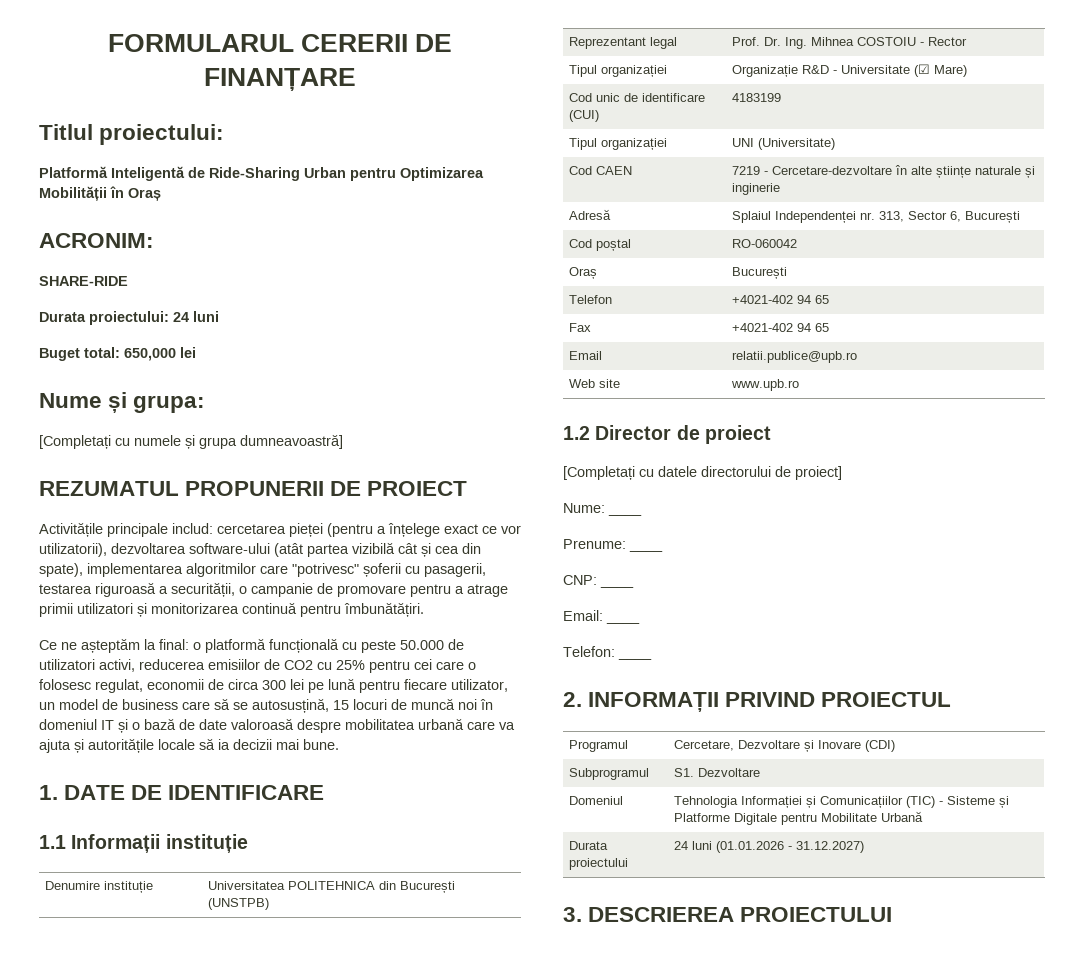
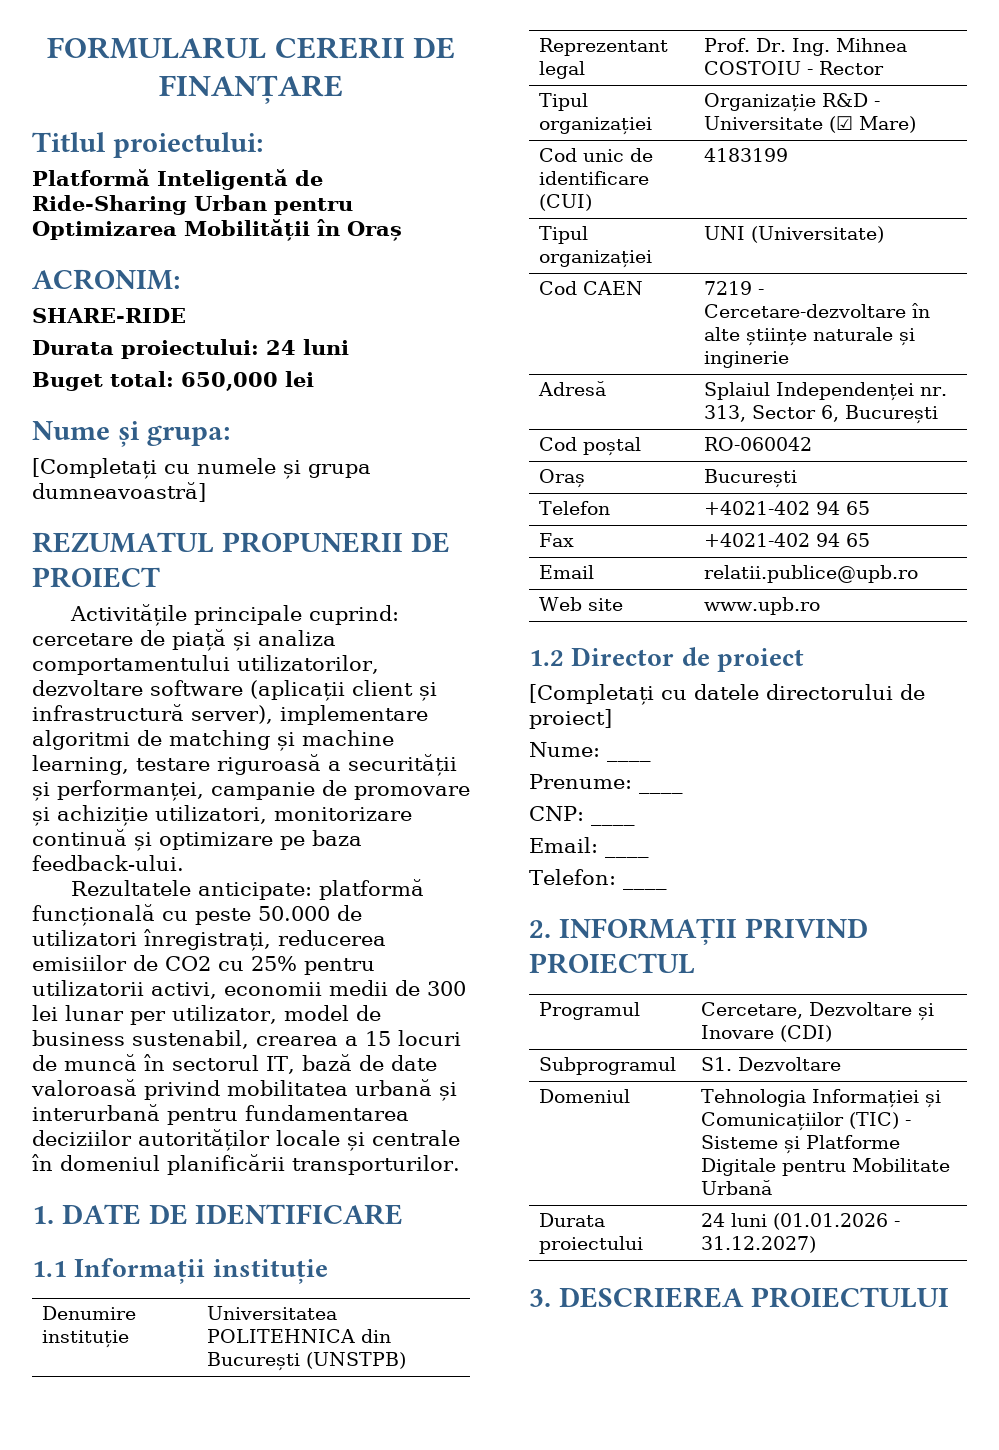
[172,523,521,537] [39,542,481,557] [39,563,486,577] [39,582,508,597] [39,602,424,617] [39,638,201,653] includ: cercetarea pieței (pentru a înțelege exact ce vor utilizatorii), dezvoltarea software-ului (atât partea vizibilă cât și cea din spate), implementarea algoritmilor care "potrivesc" șoferii cu pasagerii, testarea riguroasă a securității, o campanie de promovare pentru a atrage primii utilizatori și monitorizarea continuă pentru îmbunătățiri. // Ce ne așteptăm la final: o -> [308,605,399,625] [32,629,336,651] [32,655,379,675] [32,680,437,701] [32,704,428,725] [32,730,394,751] [32,754,457,776] [32,780,470,801] [32,805,412,826] [32,829,362,851] [32,855,184,871] [70,880,312,900] cuprind: cercetare de piață și analiza comportamentului utilizatorilor, dezvoltare software (aplicații client și infrastructură server), implementare algoritmi de matching și machine learning, testare riguroasă a securității și performanței, campanie de promovare și achiziție utilizatori, monitorizare continuă și optimizare pe baza feedback-ului. // Rezultatele anticipate:
[99,659,135,672] activi, -> [144,929,271,951] înregistrați,
[414,659,476,670] [39,678,508,693] [39,698,493,713] [39,719,140,733] cei care o folosesc regulat, economii de circa 300 lei pe lună pentru fiecare utilizator, un model de business care să se autosusțină, 15 locuri de muncă noi în domeniul IT și o -> [32,980,466,999] [32,1005,381,1025] [32,1030,461,1049] [32,1054,295,1074] utilizatorii activi, economii medii de 300 lei lunar per utilizator, model de business sustenabil, crearea a 15 locuri de muncă în sectorul IT,
[297,719,341,733] despre -> [144,1080,220,1100] privind
[467,721,515,730] [39,738,339,753] care va ajuta și autoritățile locale să ia decizii mai bune. -> [439,1082,457,1101] [32,1104,409,1125] [32,1129,460,1151] [32,1154,460,1175] și interurbană pentru fundamentarea deciziilor autorităților locale și centrale în domeniul planificării transporturilor.

